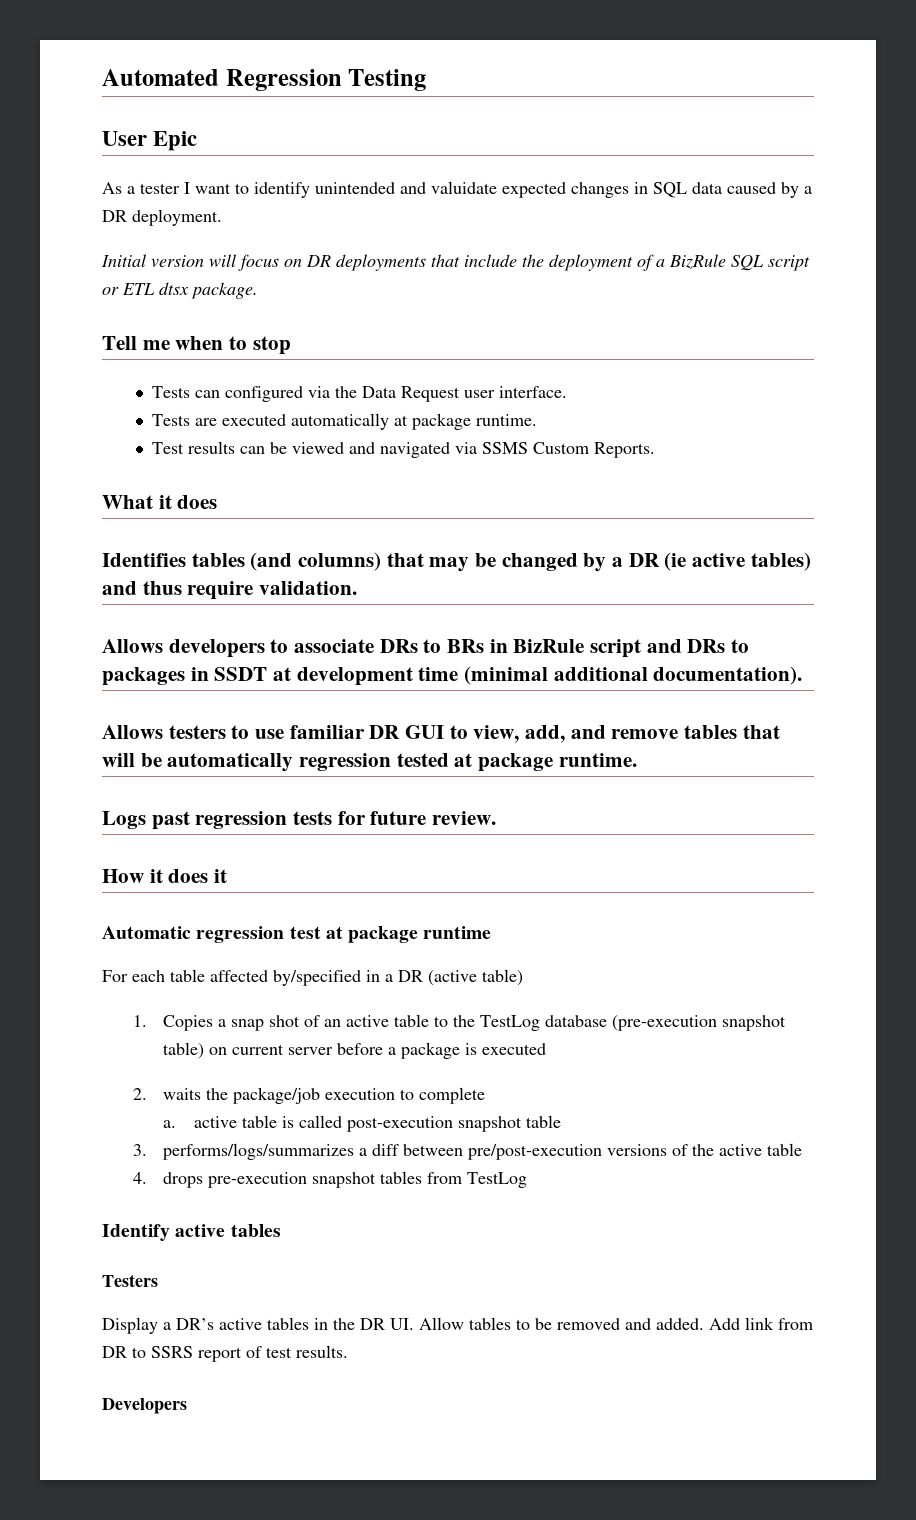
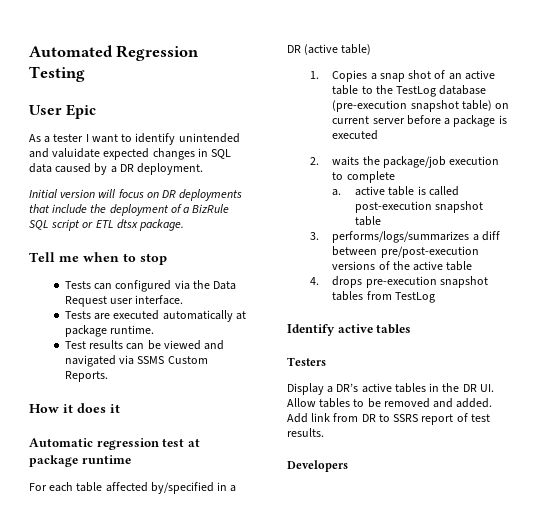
[102,495,218,509] [102,552,811,572] [102,581,358,600] [102,639,750,658] [102,666,803,686] [102,725,780,743] [102,753,637,772] [102,811,497,830] // What it does // Identifies tables (and columns) that may be changed by a DR (ie active tables) and thus require validation. // Allows developers to associate DRs to BRs in BizRule script and DRs to packages in SSDT at development time (minimal additional documentation). // Allows testers to use familiar DR GUI to view, add, and remove tables that will be automatically regression tested at package runtime. // Logs past regression tests for future review. -> (108, 376) none

